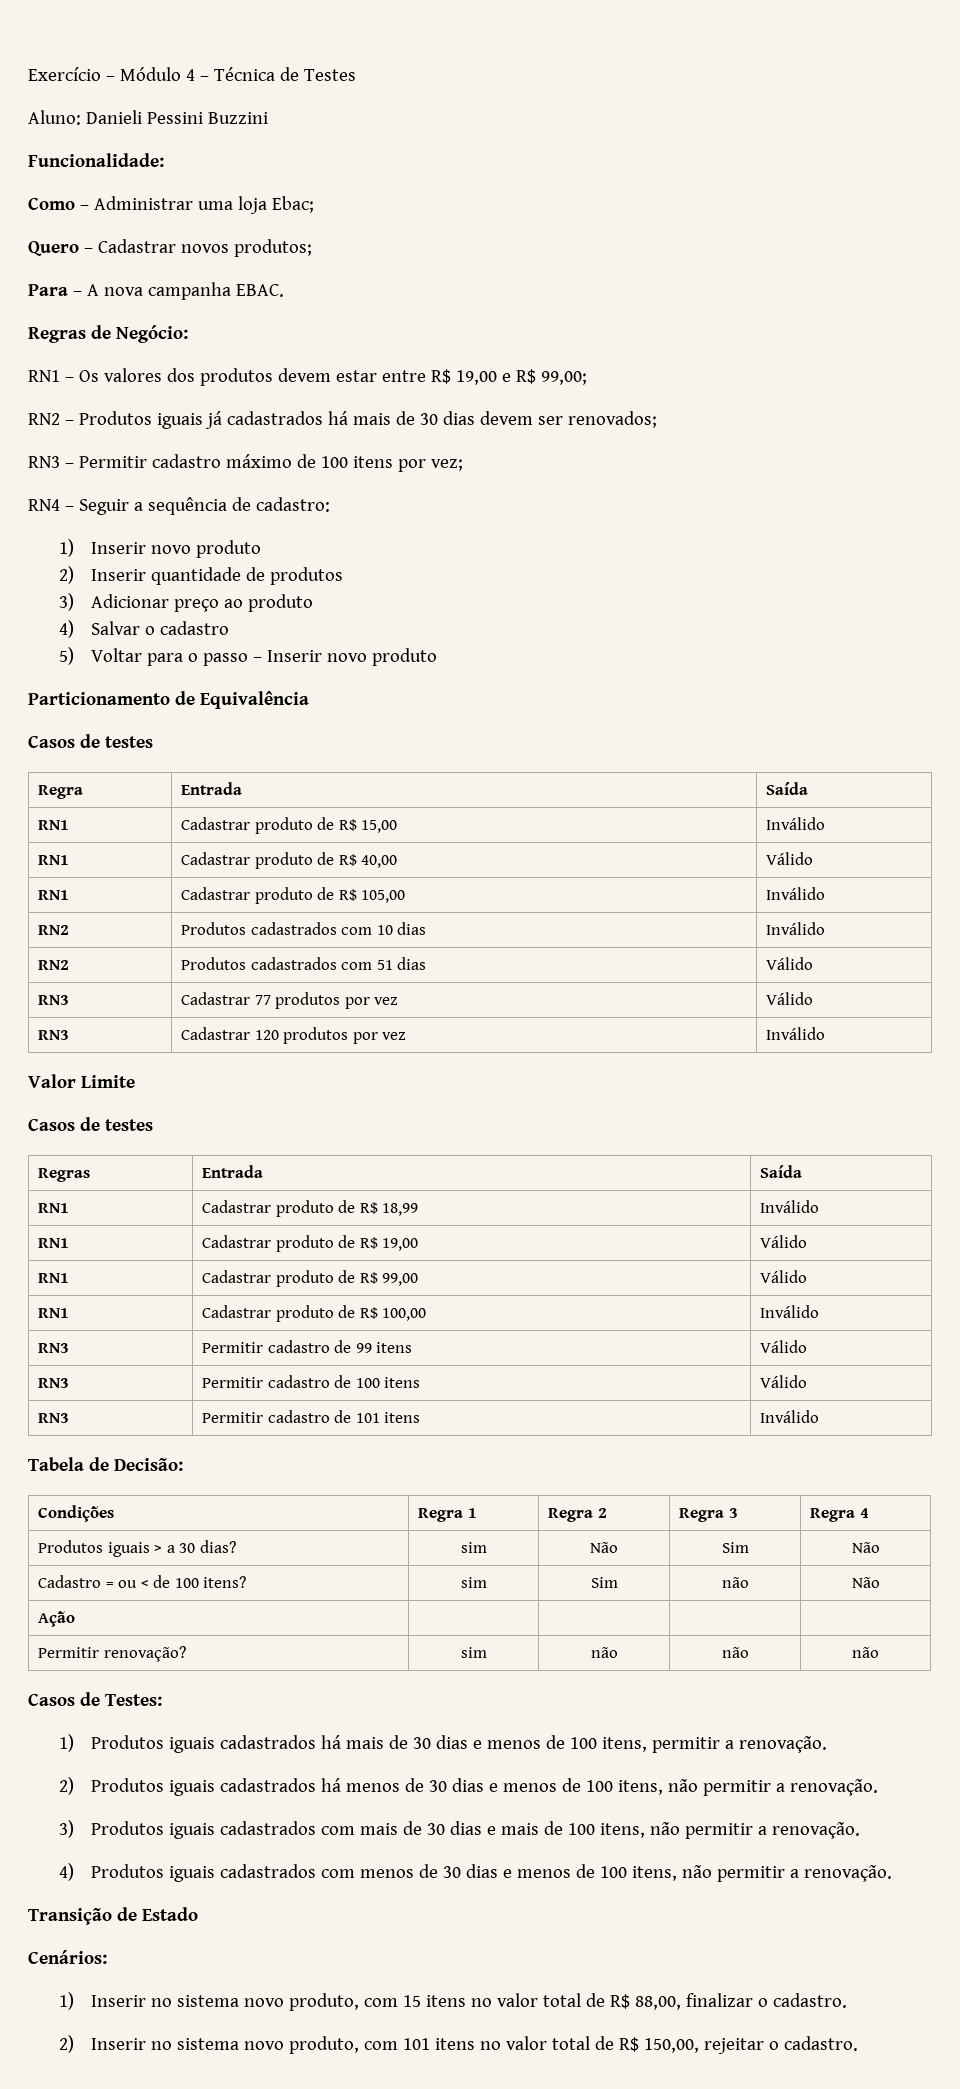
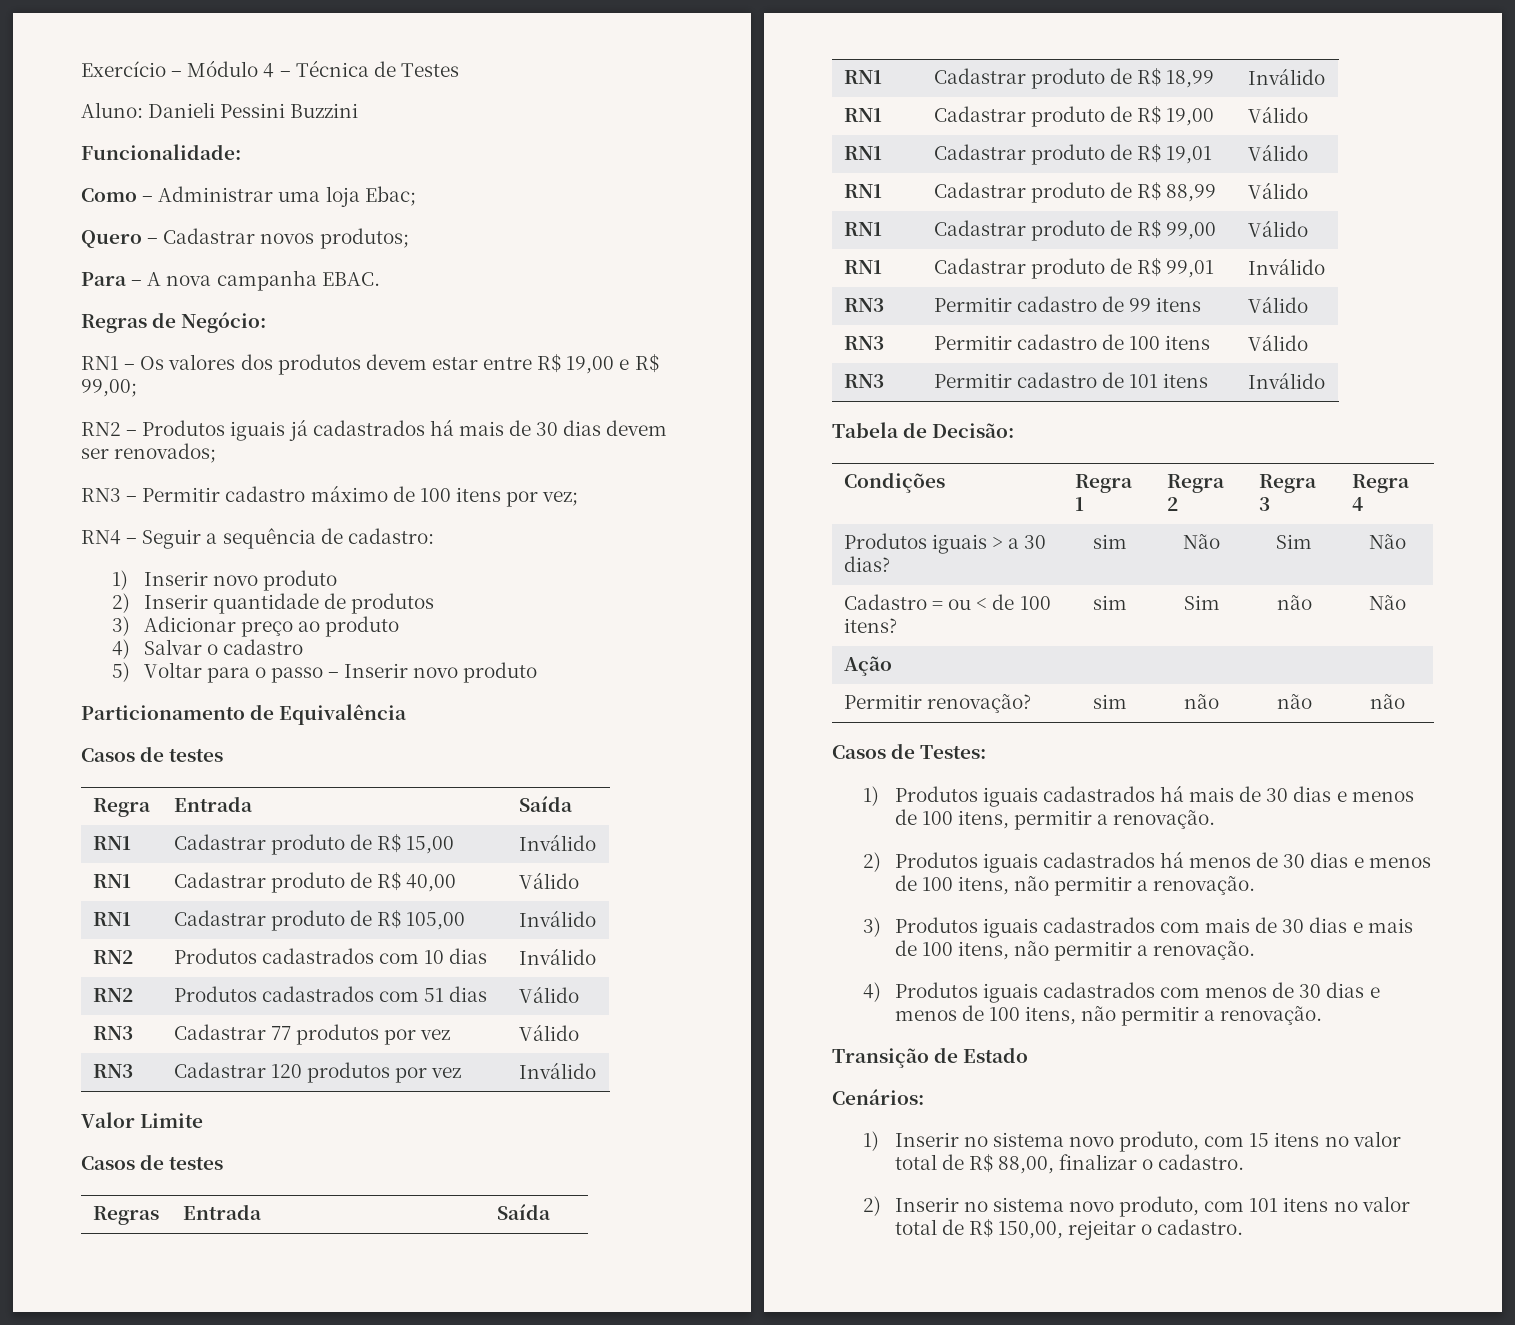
(808, 1241) none -> [843,146,882,160] [933,144,1213,165] [1247,144,1308,161] [843,184,882,198] [933,182,1217,203] [1247,182,1308,199] // RN1 | Cadastrar produto de R$ 19,01 | Válido // RN1 | Cadastrar produto de R$ 88,99 | Válido
[382,1308,427,1321] 100,00 -> [1166,260,1215,278] 99,01

